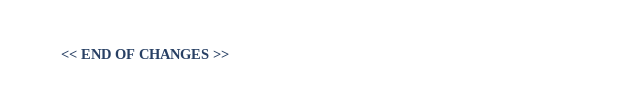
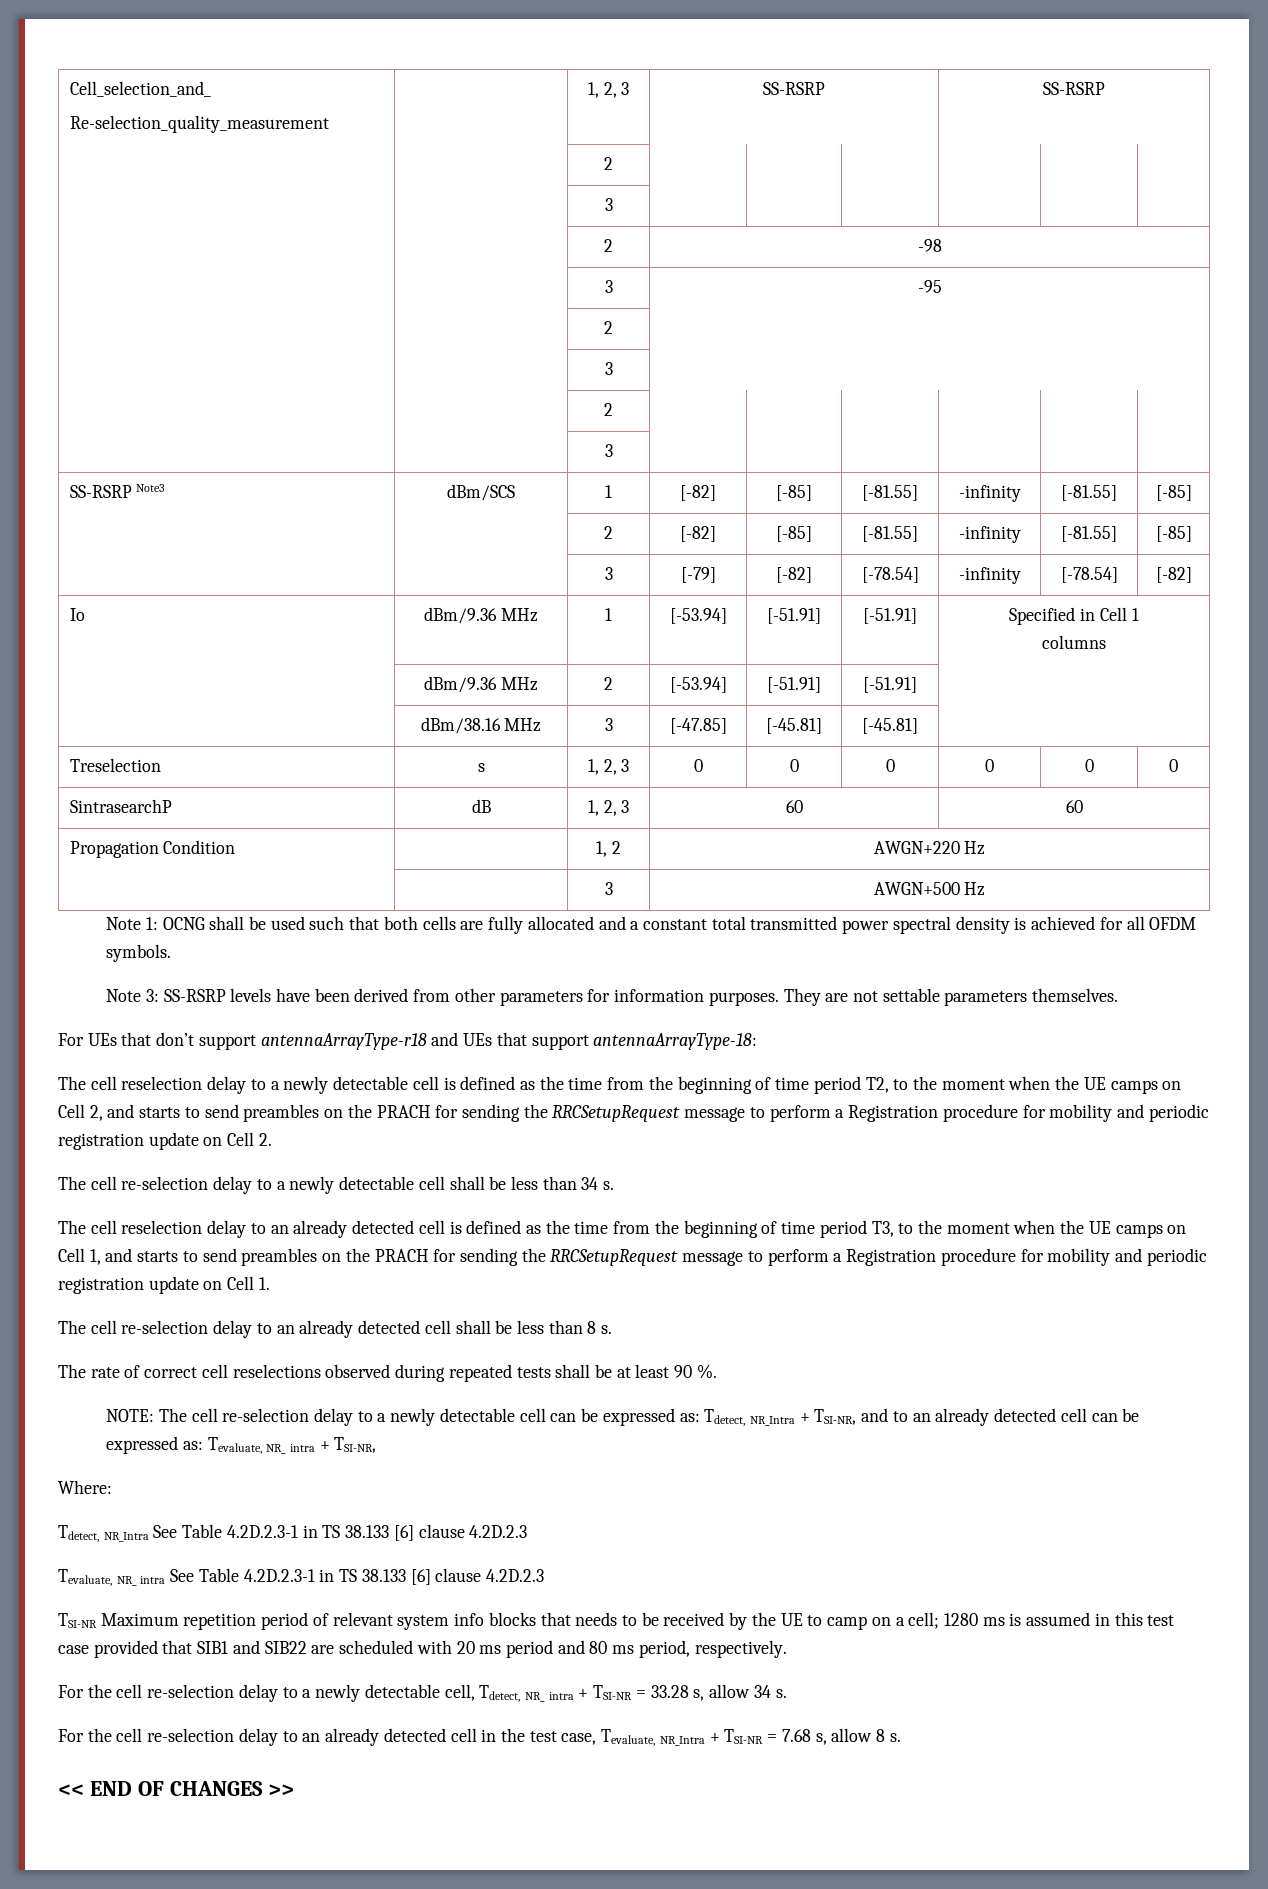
(61, 54) none -> [69,81,211,97] [69,115,329,133] [587,82,630,98] [762,82,825,95] [1043,82,1105,95] [604,157,613,170] [604,198,613,211] [604,239,613,252] [917,239,942,252] [604,280,613,293] [917,280,942,293] [604,321,613,334] [604,362,613,375] [604,403,613,416] [604,444,613,457] [69,484,166,498] [447,484,515,501] [605,485,612,498] [680,485,716,501] [776,485,812,501] [862,485,918,501] [958,485,1021,502] [1061,485,1117,501] [1155,485,1192,501] [604,526,613,539] [680,526,716,542] [776,526,812,542] [862,526,918,542] [958,526,1021,543] [1061,526,1117,542] [1155,526,1192,542] [604,567,613,580] [680,567,716,583] [776,567,812,583] [861,567,919,583] [958,567,1021,584] [1060,567,1118,583] [1155,567,1192,583] [69,608,85,621] [424,607,538,624] [605,608,612,621] [669,608,727,624] [767,608,821,624] [863,608,917,624] [1009,607,1139,625] [1042,635,1106,649] [424,676,538,693] [604,677,613,690] [669,677,727,693] [767,677,821,693] [863,677,917,693] [420,717,542,734] [604,718,613,731] [669,718,727,734] [766,718,822,734] [862,718,918,734] [69,758,161,772] [477,763,485,772] [587,759,630,775] [693,759,703,772] [789,759,799,772] [885,759,895,772] [985,759,994,772] [1084,759,1094,772] [1169,759,1178,772] [69,799,172,813] [471,799,491,813] [587,800,630,816] [785,800,803,813] [1065,800,1083,813] [69,840,236,858] [596,841,621,857] [873,841,986,855] [604,882,613,895] [873,882,986,896] [106,916,1197,934] [106,944,172,962] [106,988,1119,1006] [58,1032,758,1050] [58,1076,1182,1094] [58,1104,1209,1122] [58,1132,272,1150] [58,1176,615,1194] [58,1220,1187,1238] [58,1248,1207,1266] [58,1276,270,1294] [58,1320,613,1338] [58,1364,717,1382] [106,1408,1140,1426] [106,1436,377,1454] [58,1480,112,1494] [58,1524,528,1542] [58,1568,544,1586] [58,1612,1175,1630] [58,1640,787,1658] [58,1684,787,1702] [58,1728,901,1746] Cell_selection_and_ // Re-selection_quality_measurement | | 1, 2, 3 | SS-RSRP | SS-RSRP // | | 2 | | | | | | // | | 3 | | | | | | // | | 2 | -98 // | | 3 | -95 // | | 2 | // | | 3 | // | | 2 | | | | | | // | | 3 | | | | | | // SS-RSRP Note3 | dBm/SCS | 1 | [-82] | [-85] | [-81.55] | -infinity | [-81.55] | [-85] // | | 2 | [-82] | [-85] | [-81.55] | -infinity | [-81.55] | [-85] // | | 3 | [-79] | [-82] | [-78.54] | -infinity | [-78.54] | [-82] // Io | dBm/9.36 MHz | 1 | [-53.94] | [-51.91] | [-51.91] | Specified in Cell 1 // columns // | dBm/9.36 MHz | 2 | [-53.94] | [-51.91] | [-51.91] | // | dBm/38.16 MHz | 3 | [-47.85] | [-45.81] | [-45.81] | // Treselection | s | 1, 2, 3 | 0 | 0 | 0 | 0 | 0 | 0 // SintrasearchP | dB | 1, 2, 3 | 60 | 60 // Propagation Condition | | 1, 2 | AWGN+220 Hz // | | 3 | AWGN+500 Hz // Note 1: OCNG shall be used such that both cells are fully allocated and a constant total transmitted power spectral density is achieved for all OFDM symbols. // Note 3: SS-RSRP levels have been derived from other parameters for information purposes. They are not settable parameters themselves. // For UEs that don’t support antennaArrayType-r18 and UEs that support antennaArrayType-18: // The cell reselection delay to a newly detectable cell is defined as the time from the beginning of time period T2, to the moment when the UE camps on Cell 2, and starts to send preambles on the PRACH for sending the RRCSetupRequest message to perform a Registration procedure for mobility and periodic registration update on Cell 2. // The cell re-selection delay to a newly detectable cell shall be less than 34 s. // The cell reselection delay to an already detected cell is defined as the time from the beginning of time period T3, to the moment when the UE camps on Cell 1, and starts to send preambles on the PRACH for sending the RRCSetupRequest message to perform a Registration procedure for mobility and periodic registration update on Cell 1. // The cell re-selection delay to an already detected cell shall be less than 8 s. // The rate of correct cell reselections observed during repeated tests shall be at least 90 %. // NOTE: The cell re-selection delay to a newly detectable cell can be expressed as: Tdetect, NR_Intra + TSI-NR, and to an already detected cell can be expressed as: Tevaluate, NR_ intra + TSI-NR, // Where: // Tdetect, NR_Intra See Table 4.2D.2.3-1 in TS 38.133 [6] clause 4.2D.2.3 // Tevaluate, NR_ intra See Table 4.2D.2.3-1 in TS 38.133 [6] clause 4.2D.2.3 // TSI-NR Maximum repetition period of relevant system info blocks that needs to be received by the UE to camp on a cell; 1280 ms is assumed in this test case provided that SIB1 and SIB22 are scheduled with 20 ms period and 80 ms period, respectively. // For the cell re-selection delay to a newly detectable cell, Tdetect, NR_ intra + TSI-NR = 33.28 s, allow 34 s. // For the cell re-selection delay to an already detected cell in the test case, Tevaluate, NR_Intra + TSI-NR = 7.68 s, allow 8 s. //

